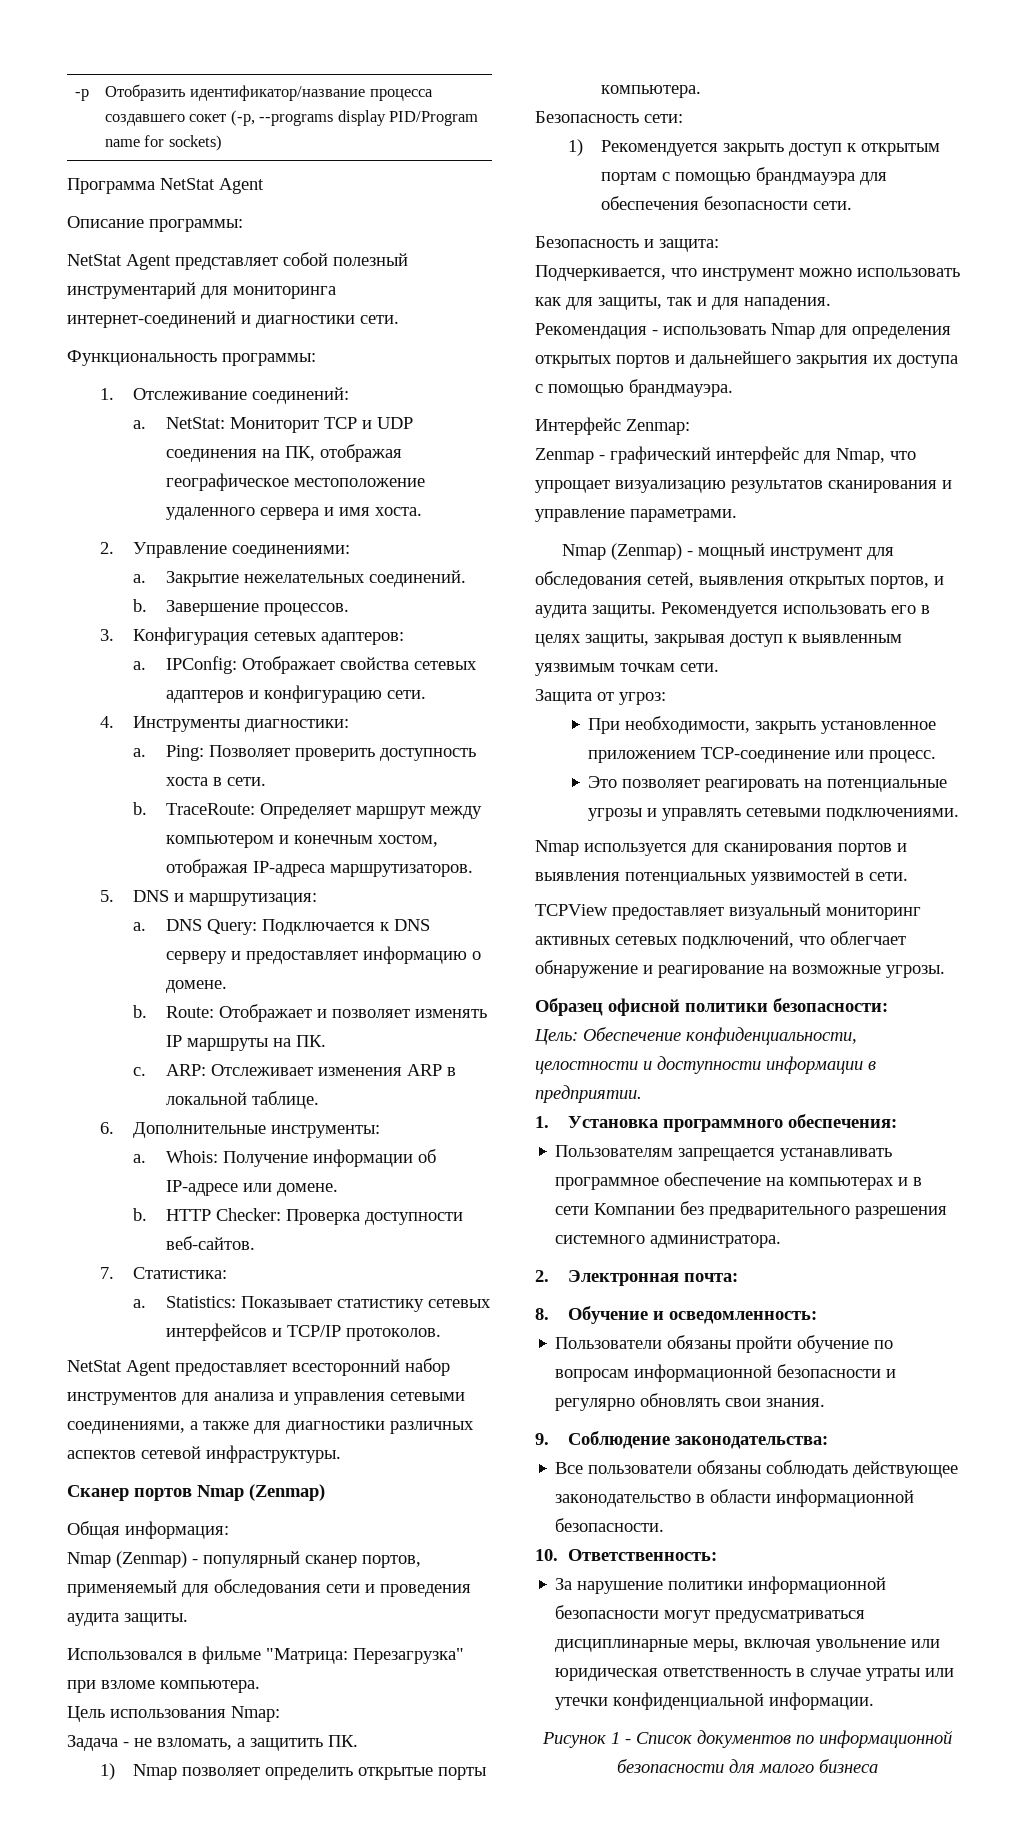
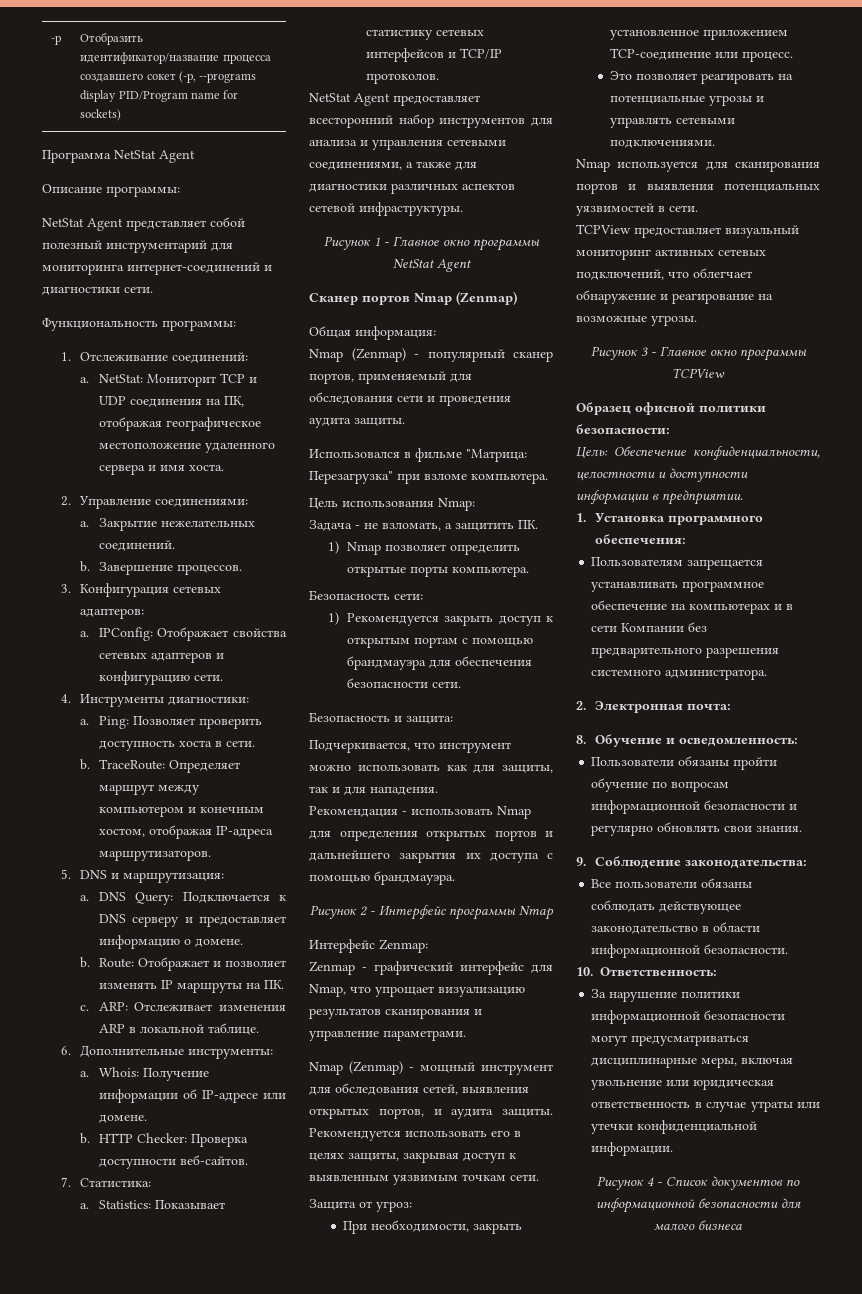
(341, 1454) none -> [323,236,540,251] [392,259,472,272] // Рисунок 1 - Главное окно программы NetStat Agent
(733, 388) none -> [309,905,554,920] // Рисунок 2 - Интерфейс программы Nmap
(945, 971) none -> [590,346,807,361] [672,368,725,379] // Рисунок 3 - Главное окно программы TCPView
[611,1732,620,1744] 1 -> [647,1177,654,1186] 4

